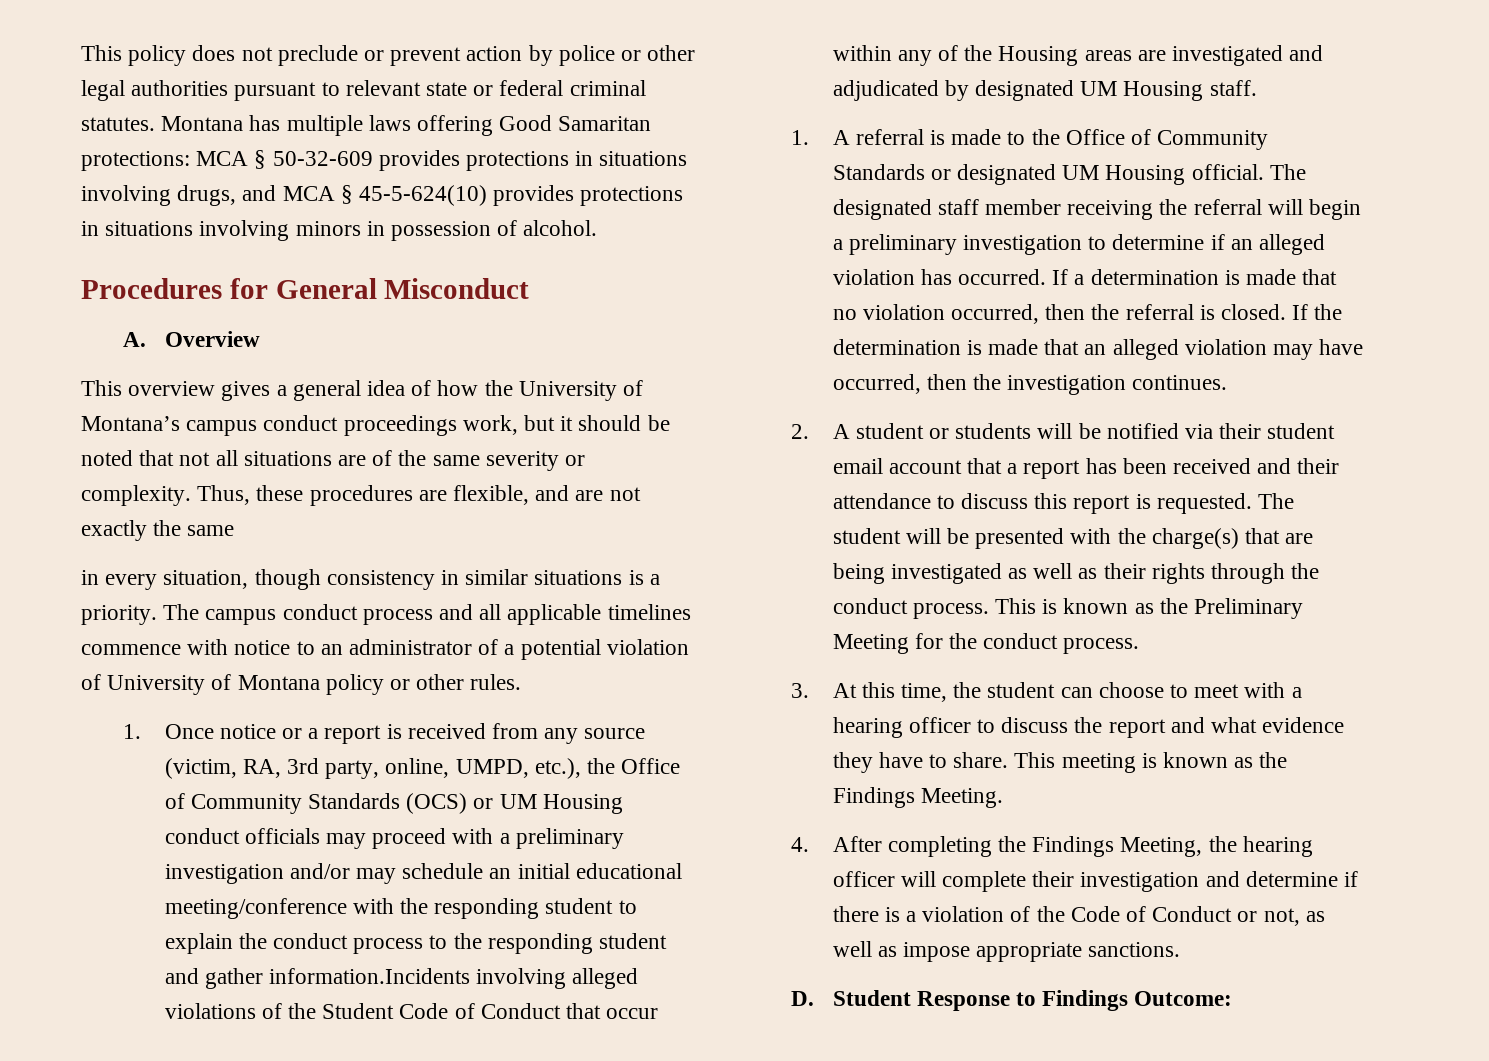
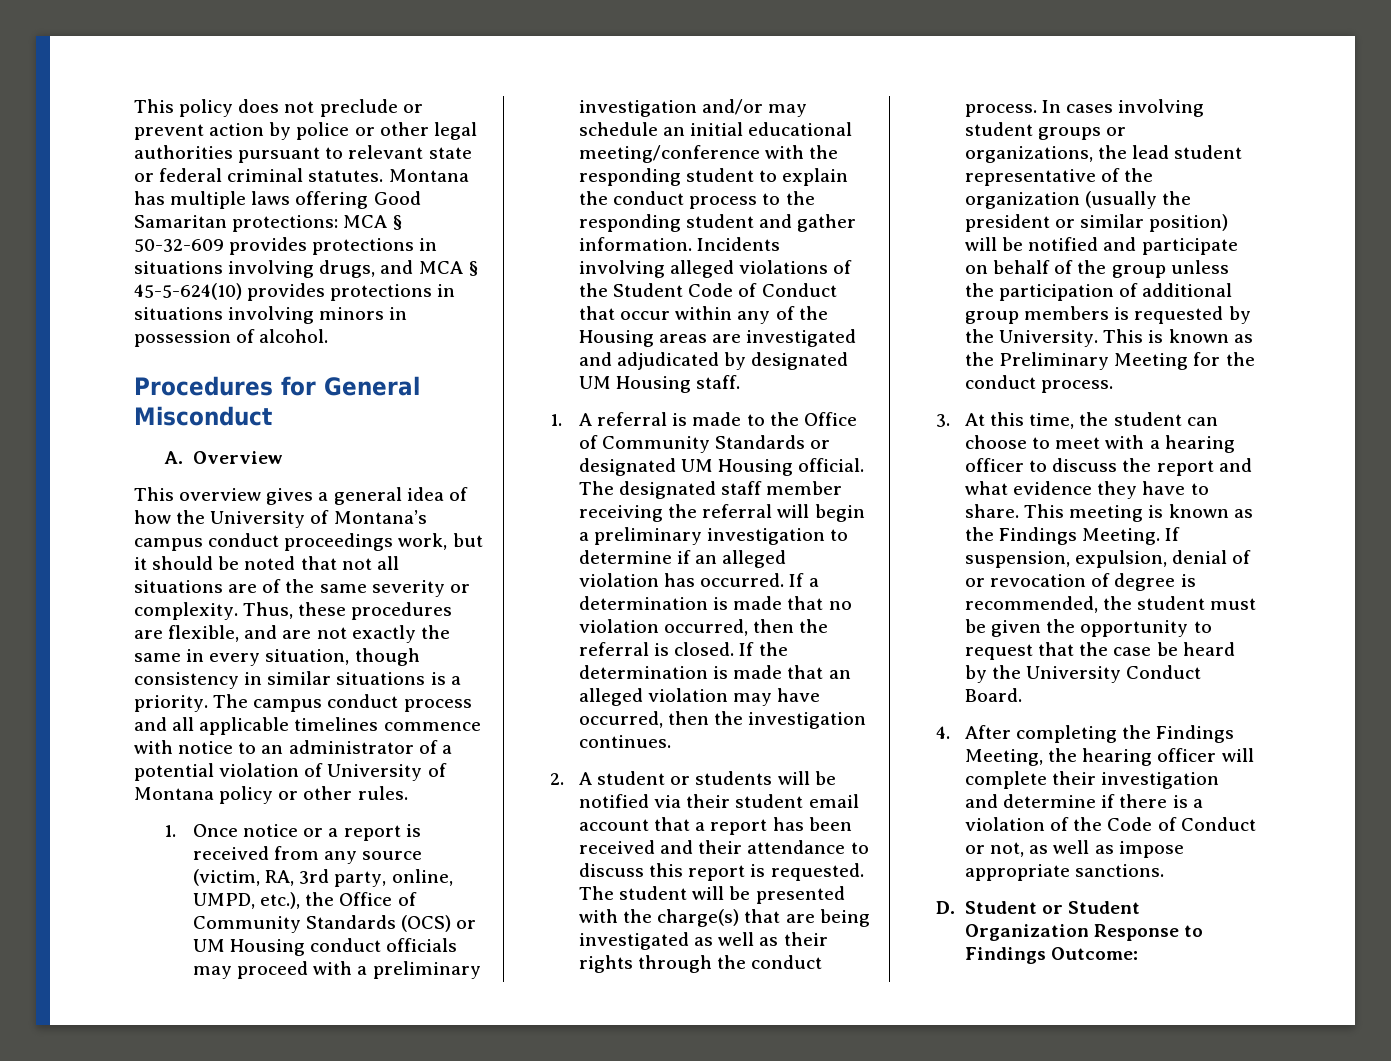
(235, 530) // -> (181, 657) none
[269,968,471,984] information.Incidents -> [579,237,781,251] information. Incidents
(989, 611) none -> [1042,99,1205,117] [965,122,1127,140] [965,145,1243,163] [965,168,1154,186] [965,191,1192,209] [965,214,1229,232] [965,237,1238,255] [965,260,1229,278] [965,283,1233,301] [965,306,1251,324] [965,329,1099,347] In cases involving student groups or organizations, the lead student representative of the organization (usually the president or similar position) will be notified and participate on behalf of the group unless the participation of additional group members is requested by the University.
(1003, 798) none -> [1165,527,1181,541] [965,550,1252,568] [965,573,1196,591] [965,596,1257,613] [965,619,1212,637] [965,642,1235,660] [965,665,1202,683] [965,688,1023,702] If suspension, expulsion, denial of or revocation of degree is recommended, the student must be given the opportunity to request that the case be heard by the University Conduct Board.
(911, 998) none -> [1042,901,1141,914] [965,924,1090,941] or Student Organization

